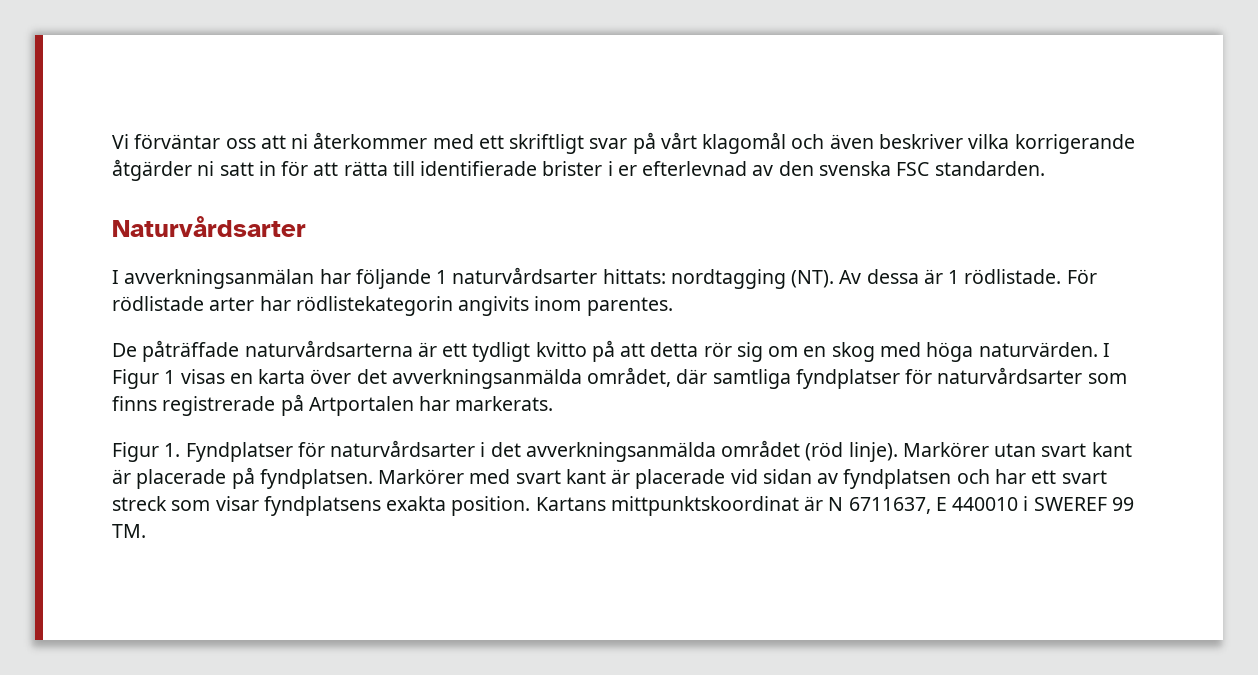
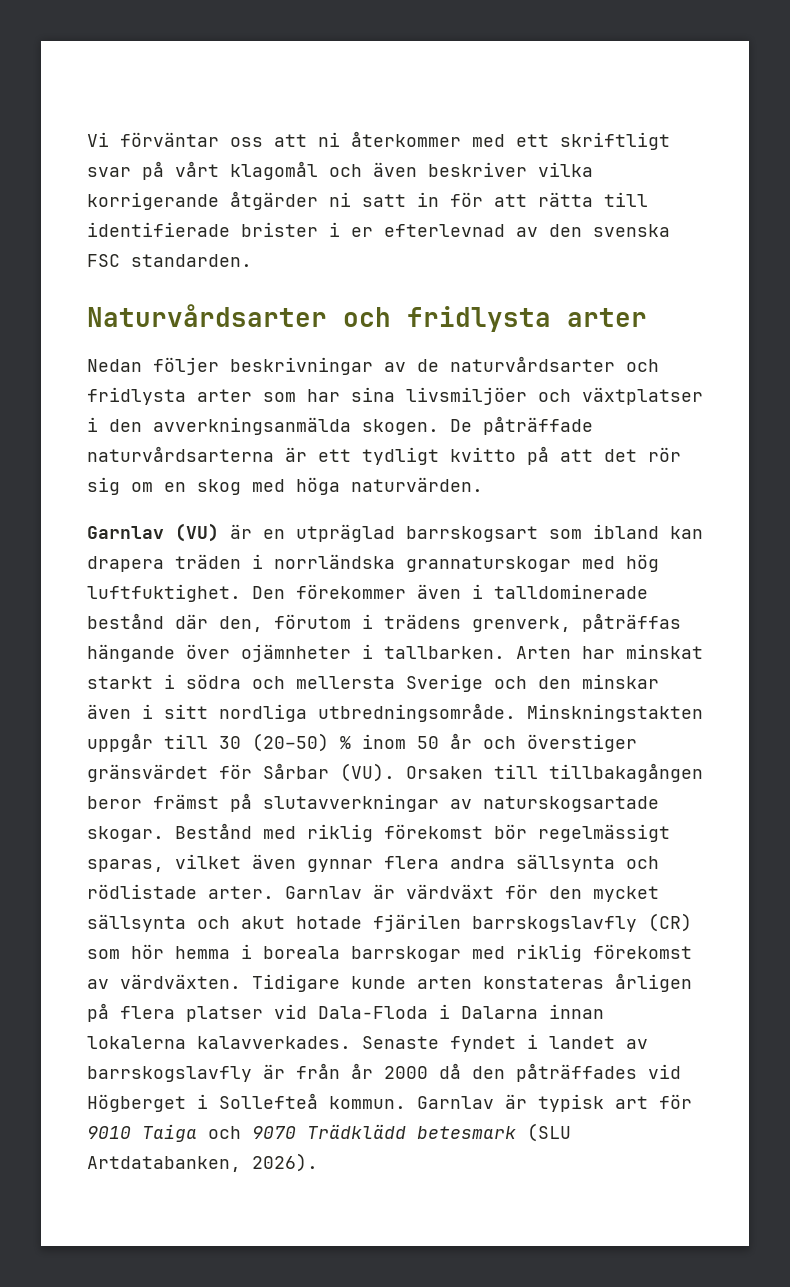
[112,267,1097,289] [112,296,673,316] // I avverkningsanmälan har följande 1 naturvårdsarter hittats: nordtagging (NT). Av dessa är 1 rödlistade. För rödlistade arter har rödlistekategorin angivits inom parentes. // -> [343,306,647,332] [87,356,659,375] [87,387,703,405] [87,417,439,435] och fridlysta arter // Nedan följer beskrivningar av de naturvårdsarter och fridlysta arter som har sina livsmiljöer och växtplatser i den avverkningsanmälda skogen.
[650,342,699,357] detta -> [604,449,637,462] det
[1102,343,1110,357] [112,367,1127,389] [112,394,554,416] [112,440,1132,462] [112,467,1107,489] [112,496,1134,516] [112,524,146,538] I Figur 1 visas en karta över det avverkningsanmälda området, där samtliga fyndplatser för naturvårdsarter som finns registrerade på Artportalen har markerats. // Figur 1. Fyndplatser för naturvårdsarter i det avverkningsanmälda området (röd linje). Markörer utan svart kant är placerade på fyndplatsen. Markörer med svart kant är placerade vid sidan av fyndplatsen och har ett svart streck som visar fyndplatsens exakta position. Kartans mittpunktskoordinat är N 6711637, E 440010 i SWEREF 99 TM. -> [87,523,703,542] [87,554,659,572] [87,584,648,602] [87,613,681,632] [87,644,703,662] [87,674,659,692] [87,703,703,722] [87,733,637,752] [87,763,703,782] [87,793,659,812] [87,823,670,842] [87,854,659,872] [87,884,659,902] [87,913,692,932] [87,944,692,962] [87,973,692,992] [87,1003,604,1022] [87,1034,648,1052] [87,1063,681,1082] [87,1093,692,1112] [87,1123,571,1142] [87,1153,318,1172] // Garnlav (VU) är en utpräglad barrskogsart som ibland kan drapera träden i norrländska grannaturskogar med hög luftfuktighet. Den förekommer även i talldominerade bestånd där den, förutom i trädens grenverk, påträffas hängande över ojämnheter i tallbarken. Arten har minskat starkt i södra och mellersta Sverige och den minskar även i sitt nordliga utbredningsområde. Minskningstakten uppgår till 30 (20–50) % inom 50 år och överstiger gränsvärdet för Sårbar (VU). Orsaken till tillbakagången beror främst på slutavverkningar av naturskogsartade skogar. Bestånd med riklig förekomst bör regelmässigt sparas, vilket även gynnar flera andra sällsynta och rödlistade arter. Garnlav är värdväxt för den mycket sällsynta och akut hotade fjärilen barrskogslavfly (CR) som hör hemma i boreala barrskogar med riklig förekomst av värdväxten. Tidigare kunde arten konstateras årligen på flera platser vid Dala-Floda i Dalarna innan lokalerna kalavverkades. Senaste fyndet i landet av barrskogslavfly är från år 2000 då den påträffades vid Högberget i Sollefteå kommun. Garnlav är typisk art för 9010 Taiga och 9070 Trädklädd betesmark (SLU Artdatabanken, 2026).

